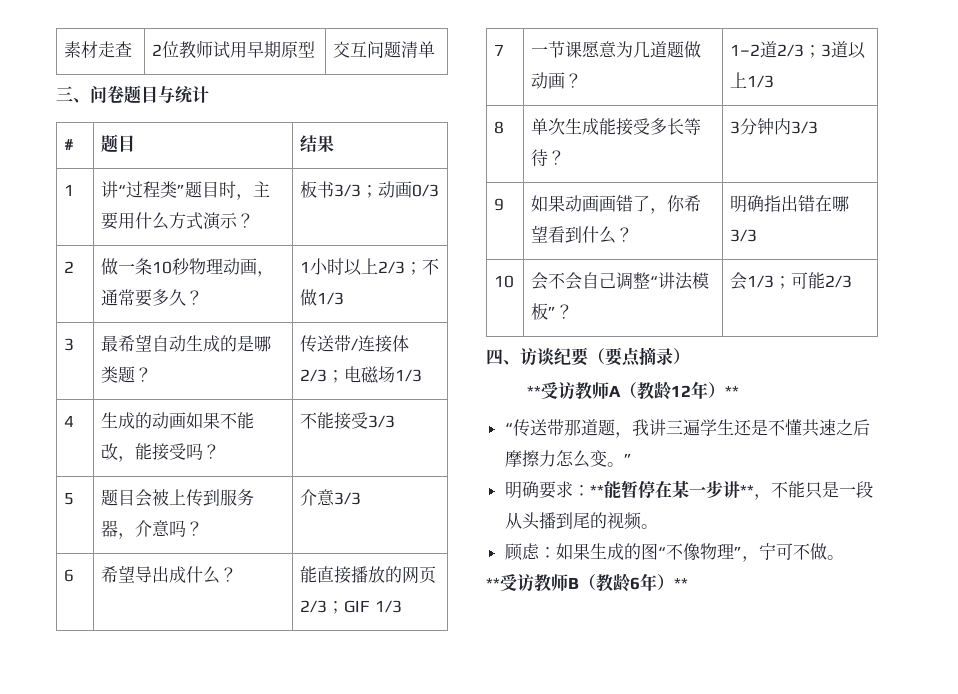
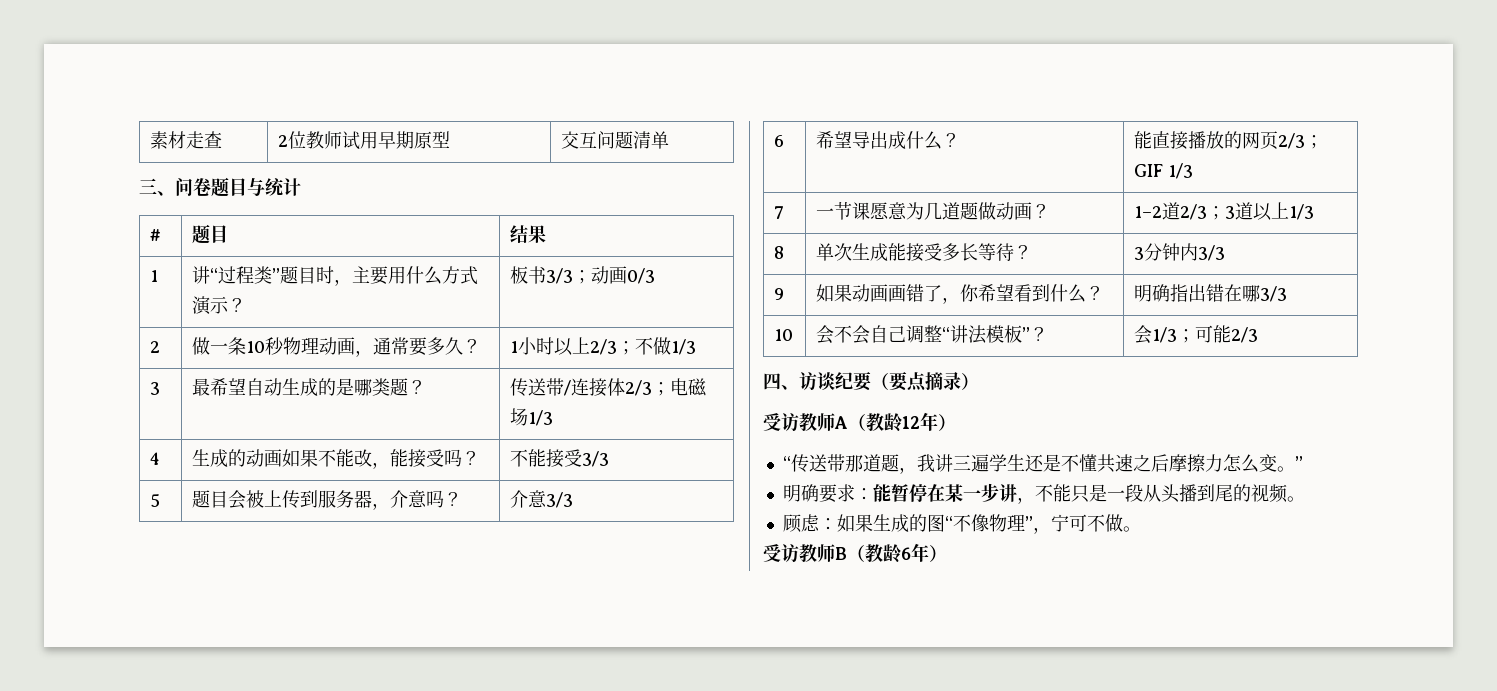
[526,385,541,397] ** -> (979, 381) none
[724,385,739,397] ** -> (956, 422) none
[589,484,604,496] ** -> (873, 494) none
[739,484,754,496] ** -> (1017, 493) none
[486,577,500,589] ** -> (1141, 529) none
[674,577,688,589] ** -> (947, 553) none

